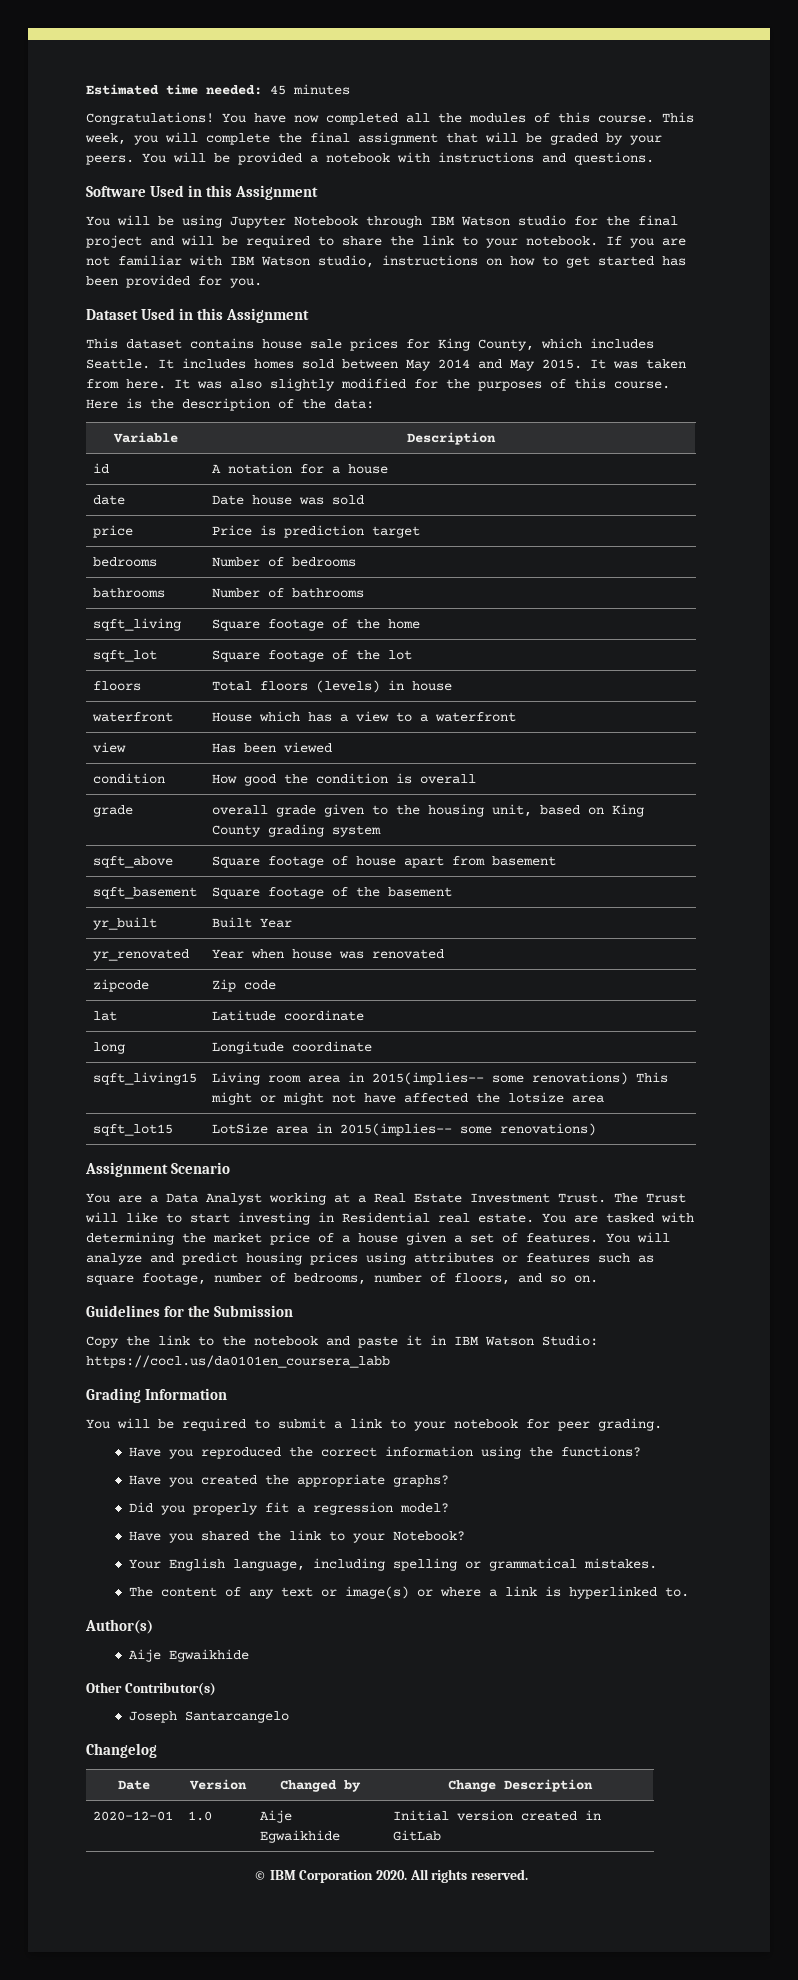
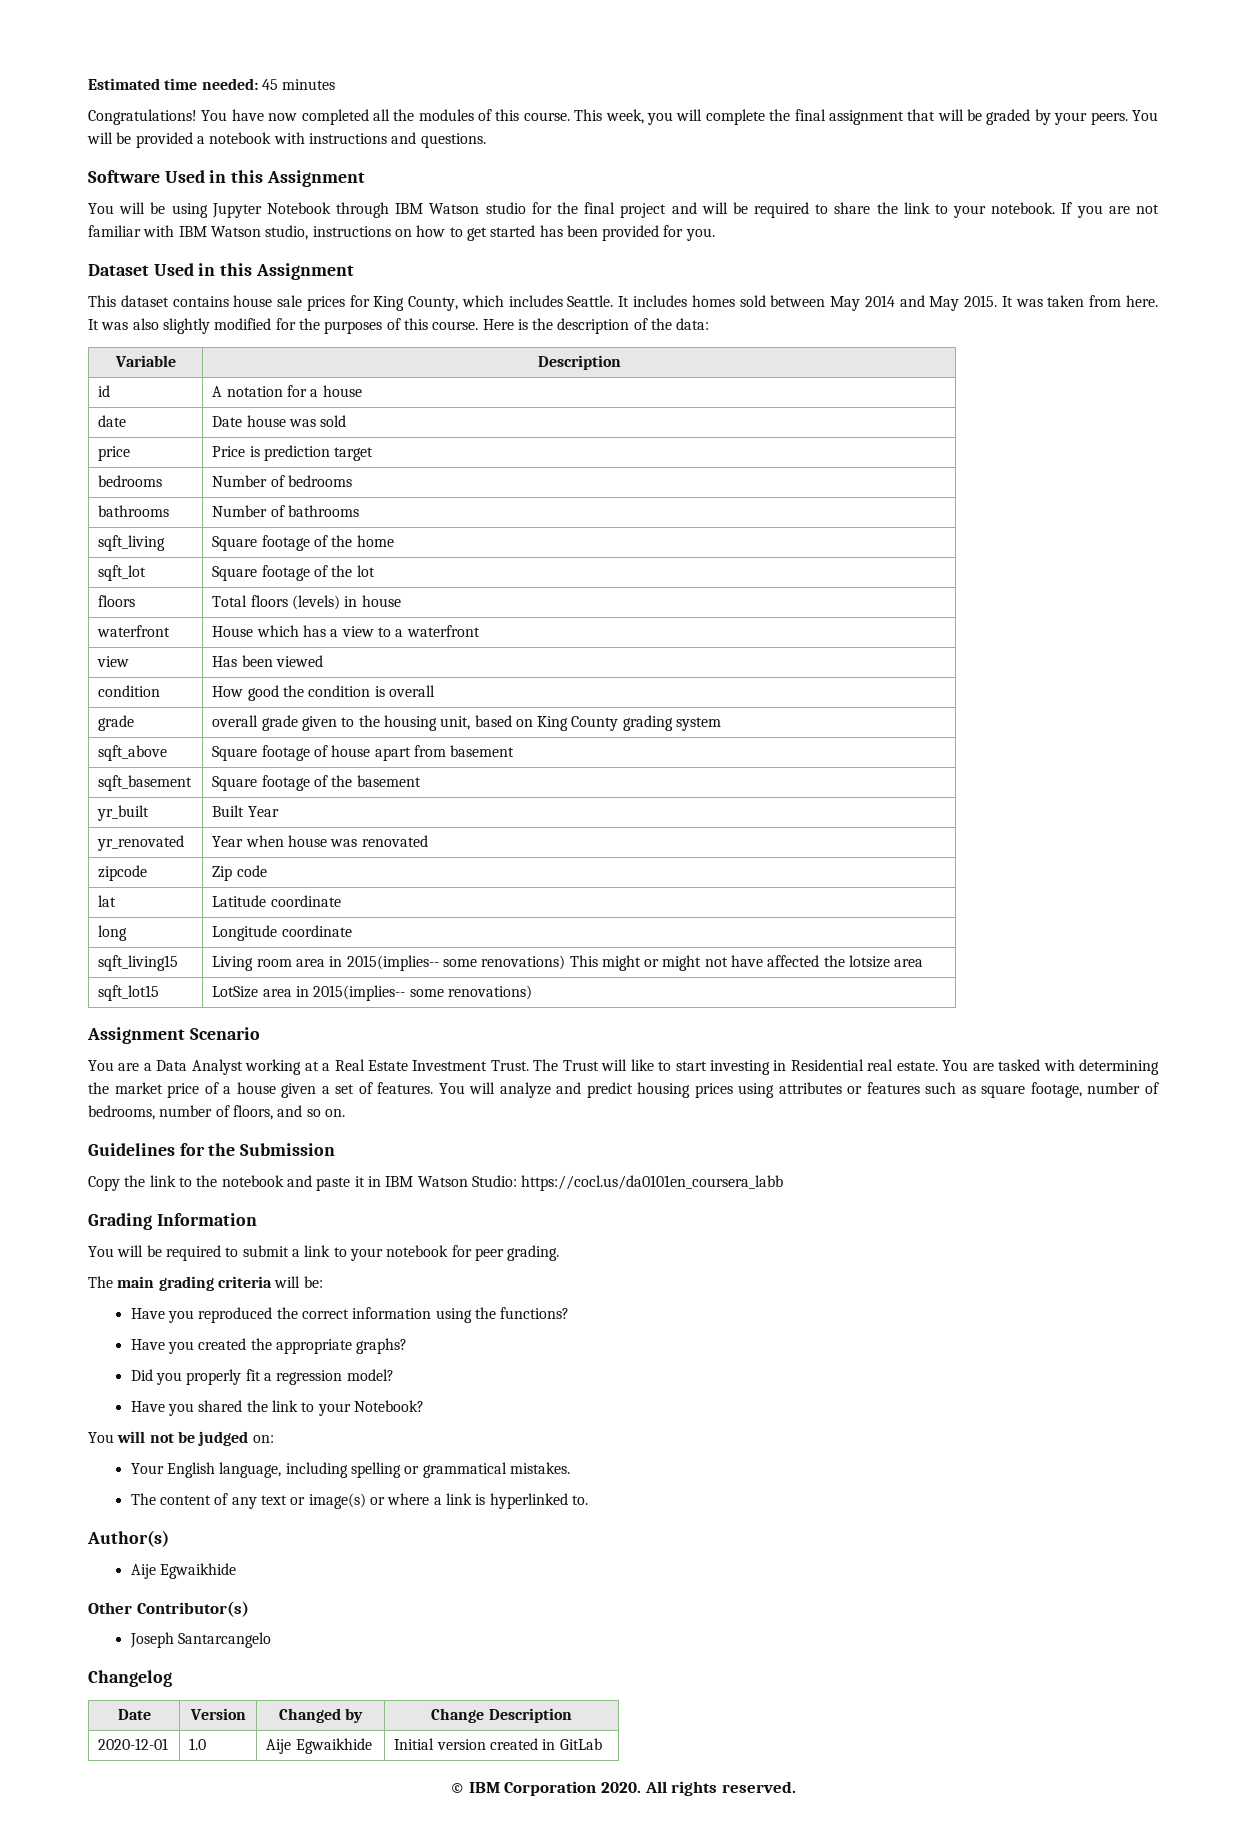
(662, 1424) none -> [88,1276,323,1291] // The main grading criteria will be:
(465, 1536) none -> [88,1431,274,1446] // You will not be judged on:

